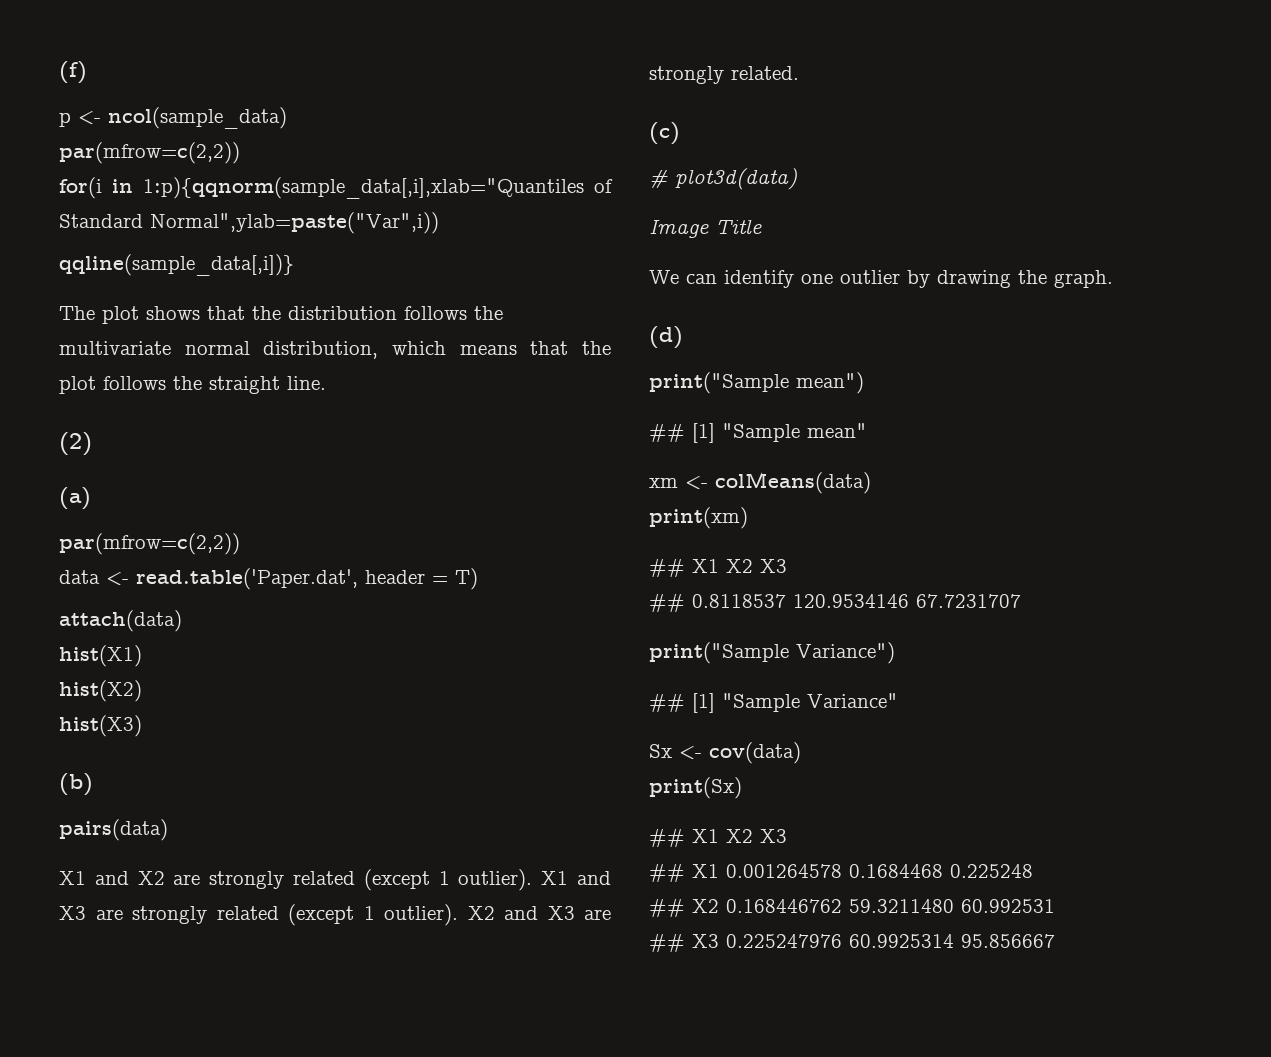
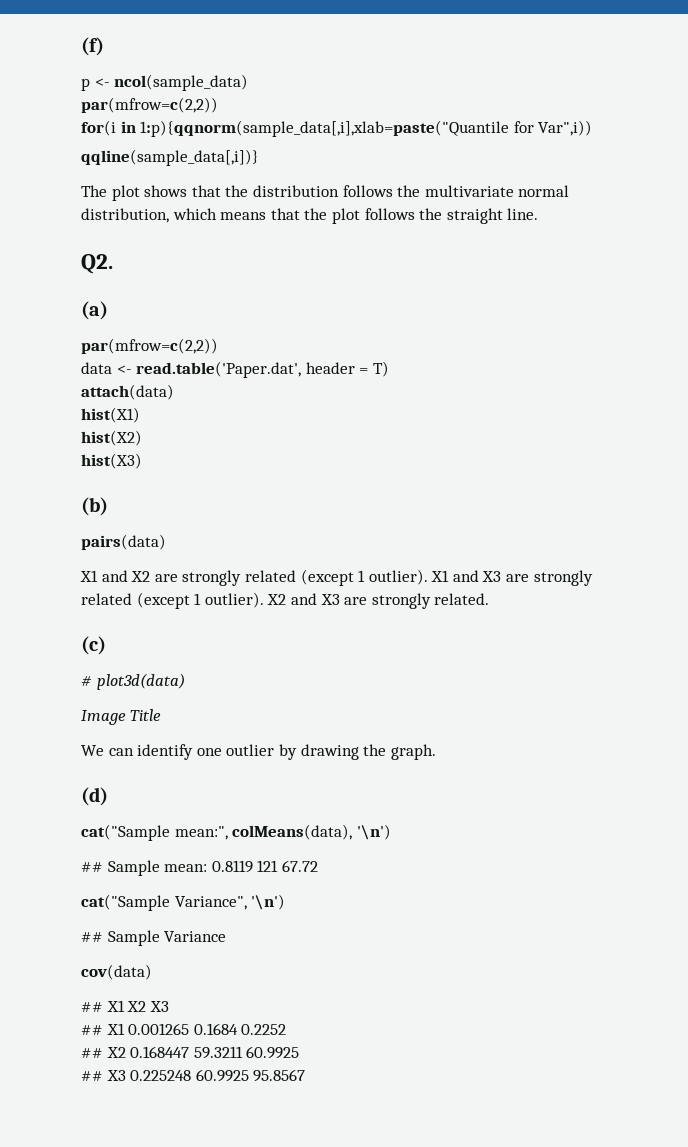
[143,177,613,199] [59,212,439,234] 1:p){qqnorm(sample_data[,i],xlab="Quantiles of Standard Normal",ylab=paste("Var",i)) -> [140,120,593,137] 1:p){qqnorm(sample_data[,i],xlab=paste("Quantile for Var",i))
[59,432,92,456] (2) -> [81,254,113,274] Q2.
[649,372,864,394] [649,423,867,443] [649,472,871,494] [649,507,748,529] [649,558,787,578] [649,593,1021,613] [649,642,895,664] [649,693,898,713] [649,744,702,760] print("Sample mean") // ## [1] "Sample mean" // xm <- colMeans(data) // print(xm) // ## X1 X2 X3 // ## 0.8118537 120.9534146 67.7231707 // print("Sample Variance") // ## [1] "Sample Variance" // Sx <- -> [81,824,391,841] [81,860,318,876] [81,894,286,911] [81,930,227,946] cat("Sample mean:", colMeans(data), '\n') // ## Sample mean: 0.8119 121 67.72 // cat("Sample Variance", '\n') // ## Sample Variance //
[649,777,742,799] // print(Sx) -> (152, 972) none
[726,864,1033,878] 0.001264578 0.1684468 0.225248 -> [128,1023,287,1035] 0.001265 0.1684 0.2252
[726,899,1055,913] 0.168446762 59.3211480 60.992531 -> [130,1046,300,1059] 0.168447 59.3211 60.9925
[726,934,1055,948] 0.225247976 60.9925314 95.856667 -> [130,1069,306,1082] 0.225248 60.9925 95.8567

